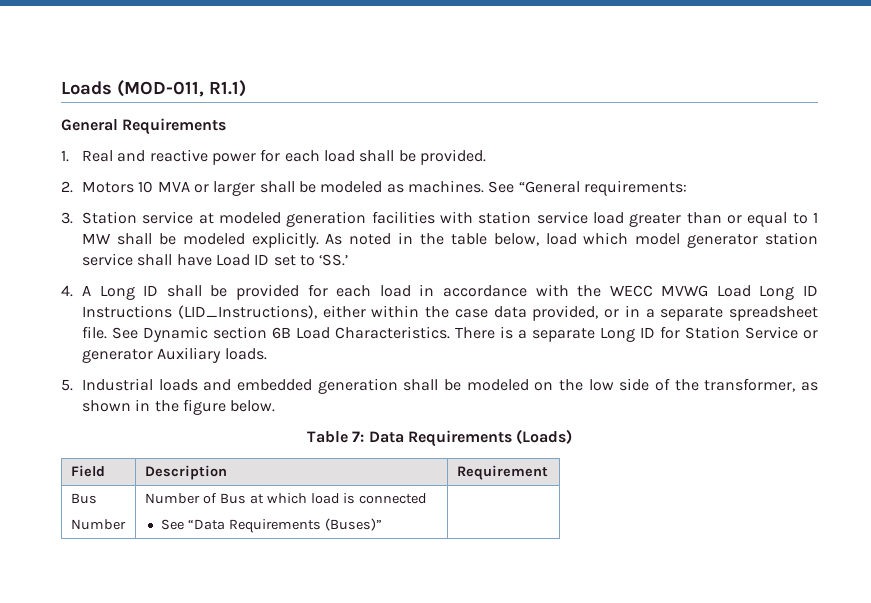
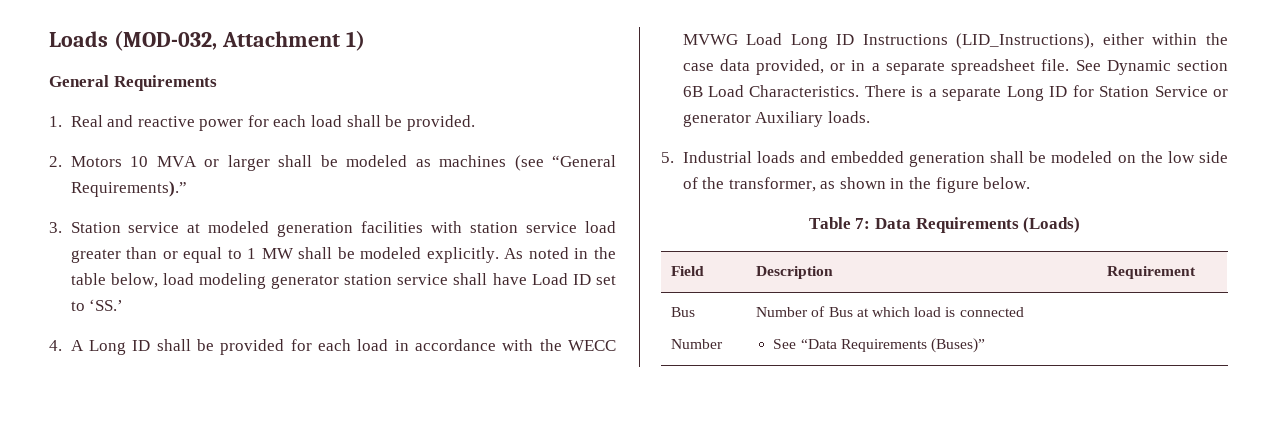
[117,80,246,97] (MOD-011, R1.1) -> [113,30,365,51] (MOD-032, Attachment 1)
[407,180,687,196] machines. See “General requirements: -> [439,155,616,171] [70,181,187,197] machines (see “General Requirements).”
[583,232,681,245] which model -> [198,273,266,289] modeling

